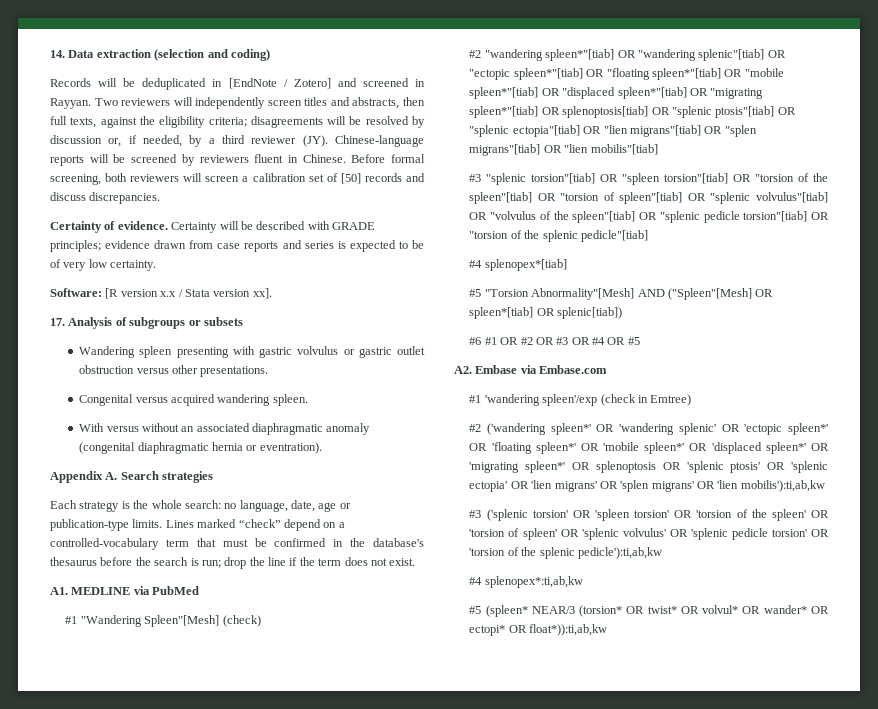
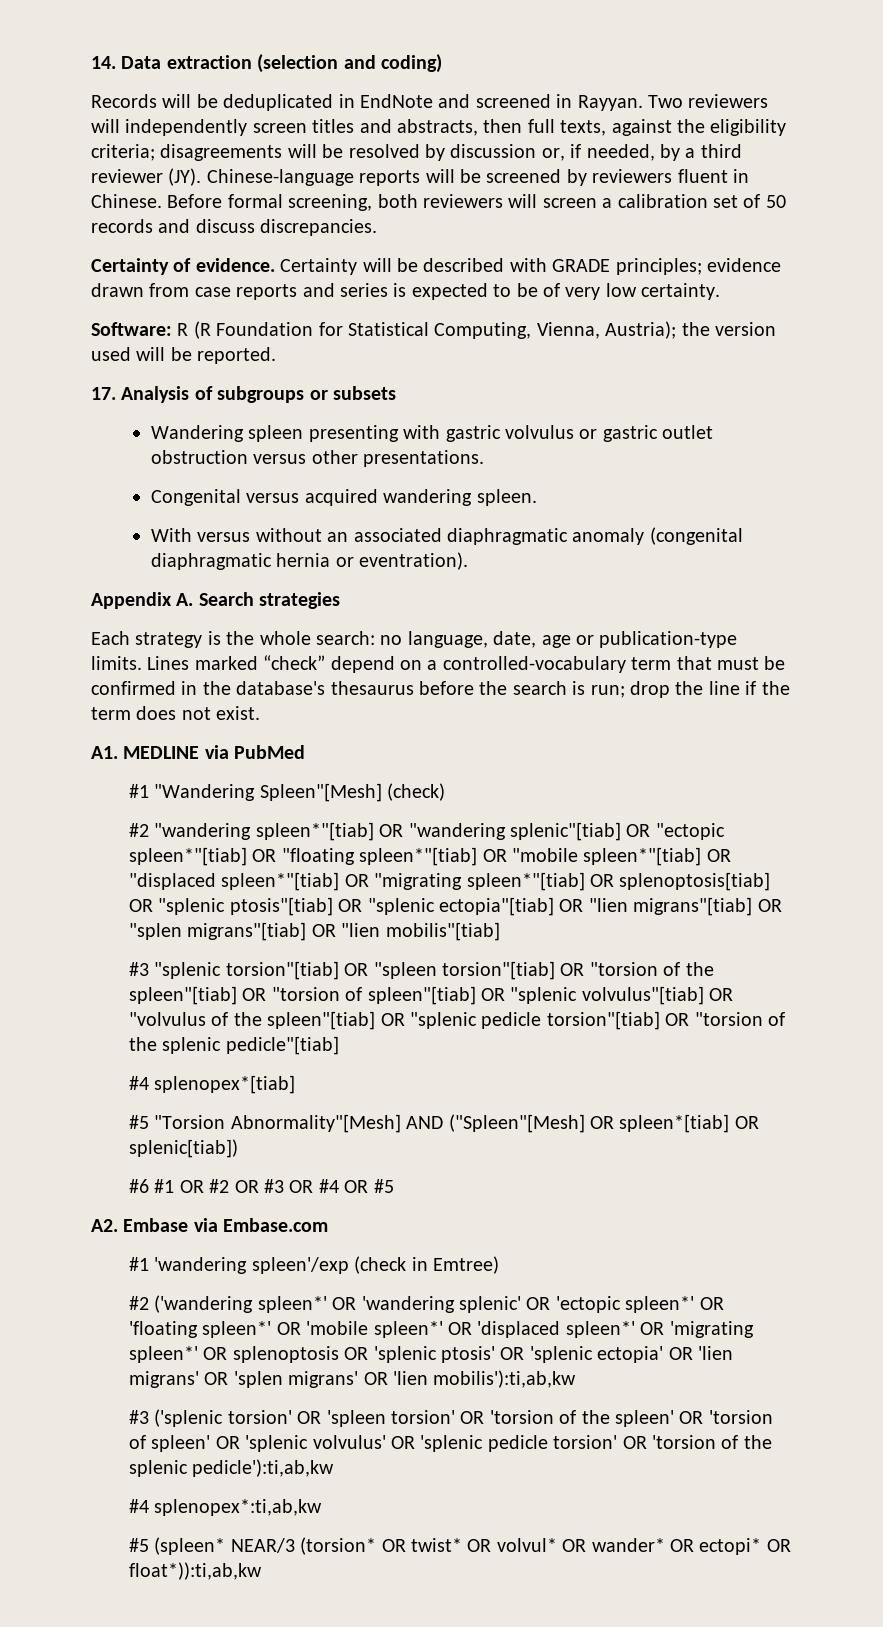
[228,78,331,89] [EndNote / Zotero] -> [360,94,433,108] EndNote
[340,173,361,184] [50] -> [765,195,786,208] 50
[105,288,272,299] [R version x.x / Stata version xx]. -> [177,321,776,339] [91,347,277,364] R (R Foundation for Statistical Computing, Vienna, Austria); the version used will be reported.

